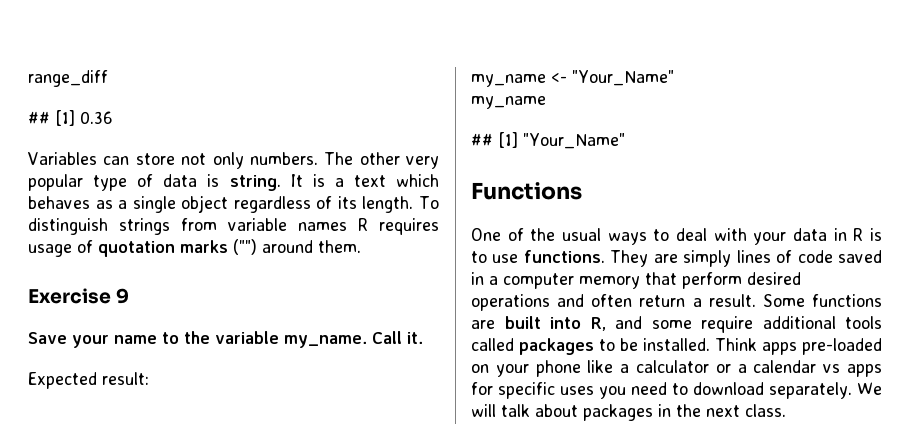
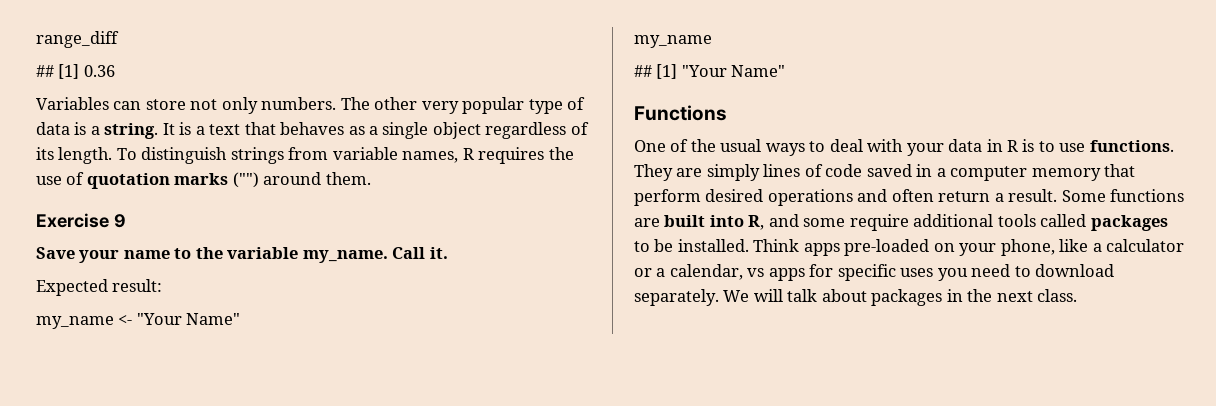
(220, 180) none -> [90,126,100,135] a
[396,174,440,187] which -> [244,122,276,135] that
[298,222,347,231] names -> [402,151,459,163] names,
[28,244,72,257] usage -> [548,147,574,160] [36,176,62,185] the use
[572,70,674,86] "Your_Name" -> [136,313,241,325] "Your Name"
[523,133,625,149] "Your_Name" -> [681,65,786,77] "Your Name"
[535,360,581,377] phone -> [1000,239,1055,256] phone,
[753,360,817,373] calendar -> [669,264,743,280] calendar,

